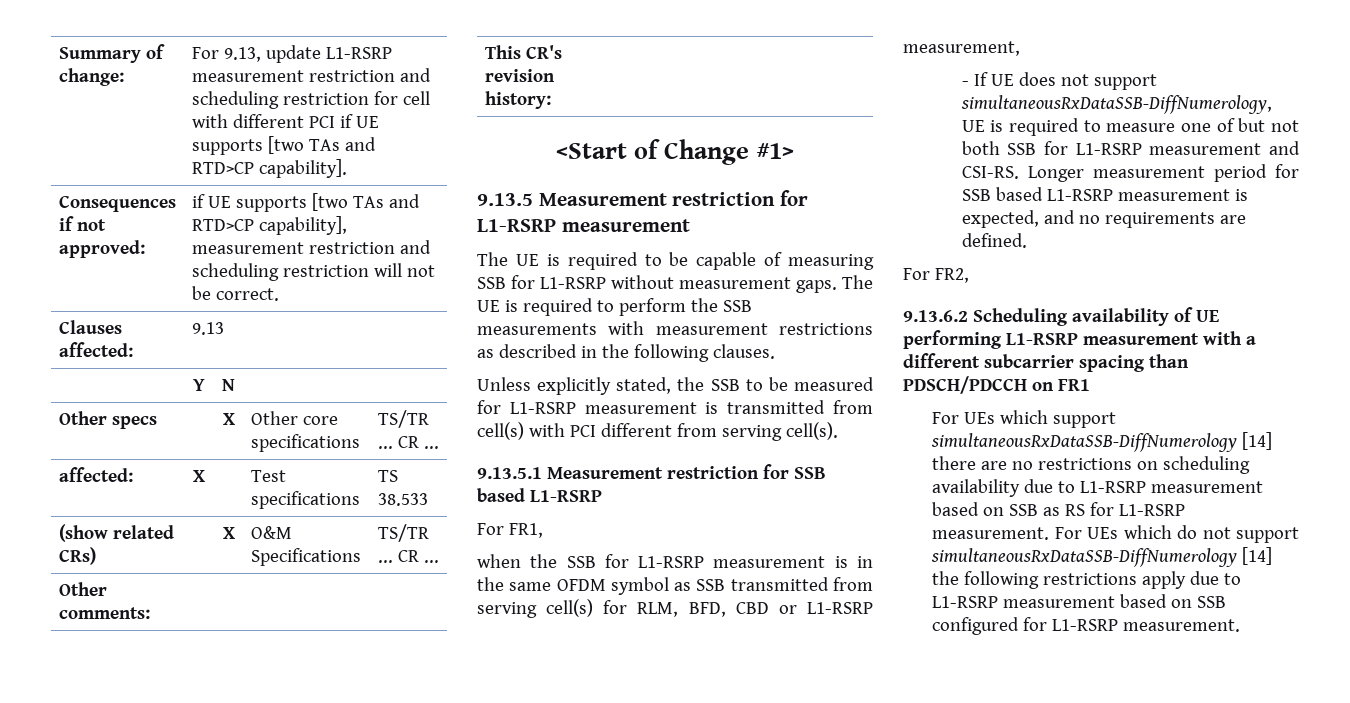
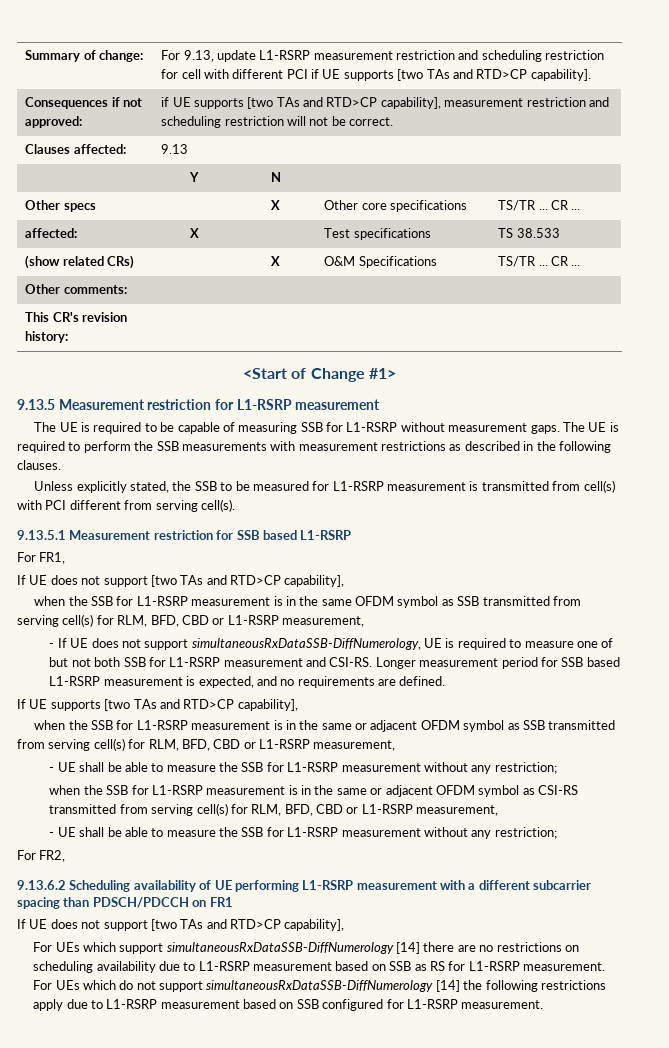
(543, 530) none -> [17,575,345,587] // If UE does not support [two TAs and RTD>CP capability],
(1027, 240) none -> [17,699,298,711] [34,720,616,732] [17,738,396,751] [49,762,557,774] [49,785,579,797] [49,803,499,816] [49,827,557,839] // If UE supports [two TAs and RTD>CP capability], // when the SSB for L1-RSRP measurement is in the same or adjacent OFDM symbol as SSB transmitted from serving cell(s) for RLM, BFD, CBD or L1-RSRP measurement, // - UE shall be able to measure the SSB for L1-RSRP measurement without any restriction; // when the SSB for L1-RSRP measurement is in the same or adjacent OFDM symbol as CSI-RS transmitted from serving cell(s) for RLM, BFD, CBD or L1-RSRP measurement, // - UE shall be able to measure the SSB for L1-RSRP measurement without any restriction;
(1090, 385) none -> [17,919,345,931] // If UE does not support [two TAs and RTD>CP capability],

